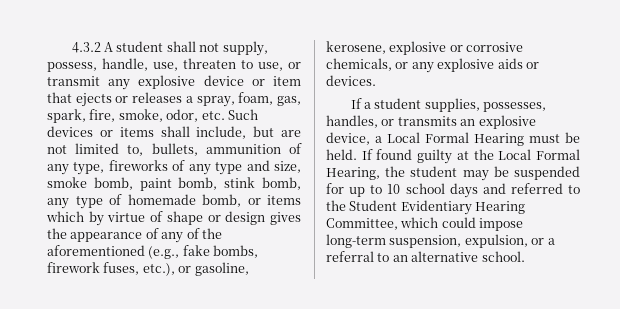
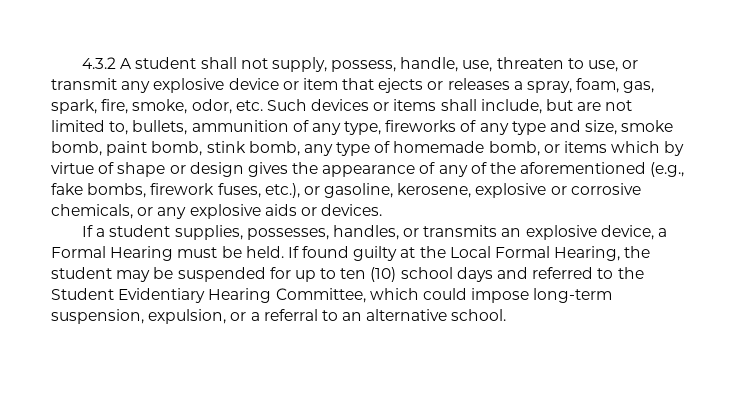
[387,132,420,143] Local -> (667, 232) none
[387,184,401,194] 10 -> [340,267,397,282] ten (10)

